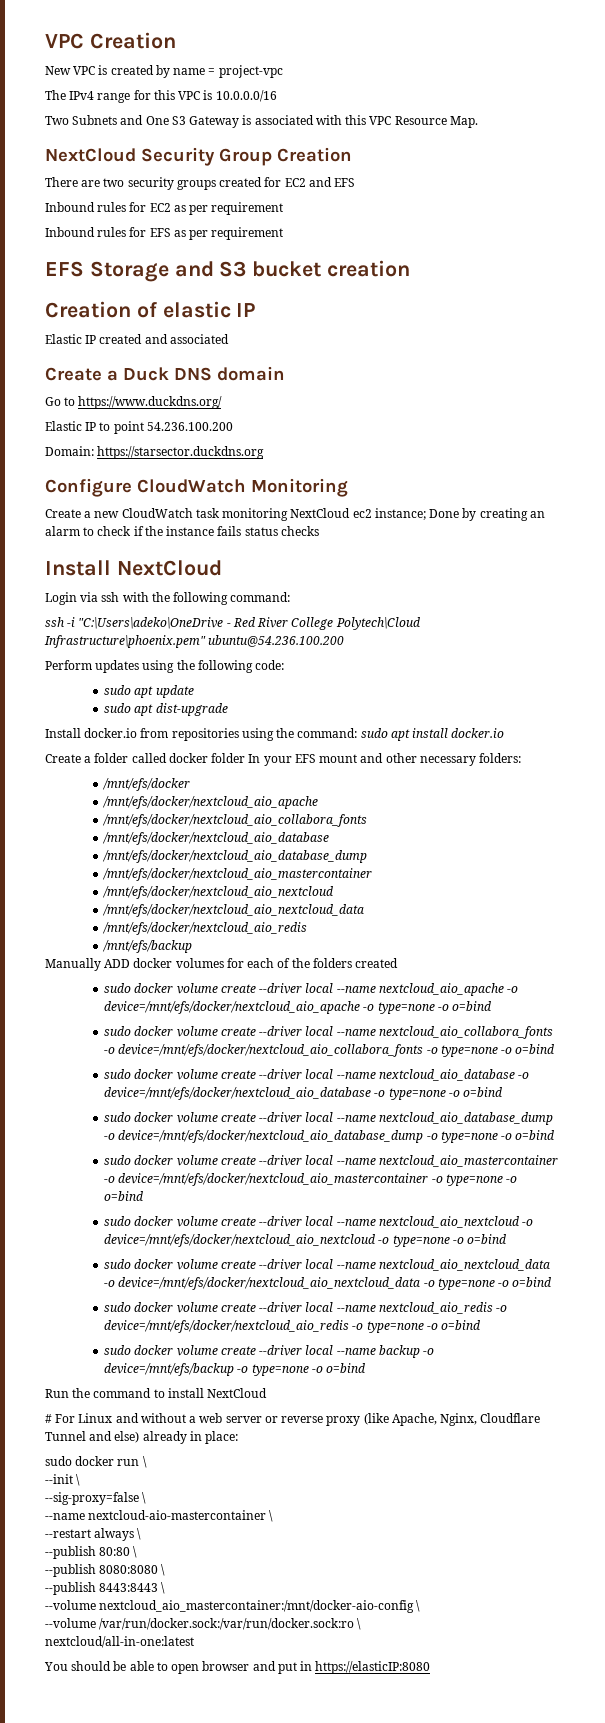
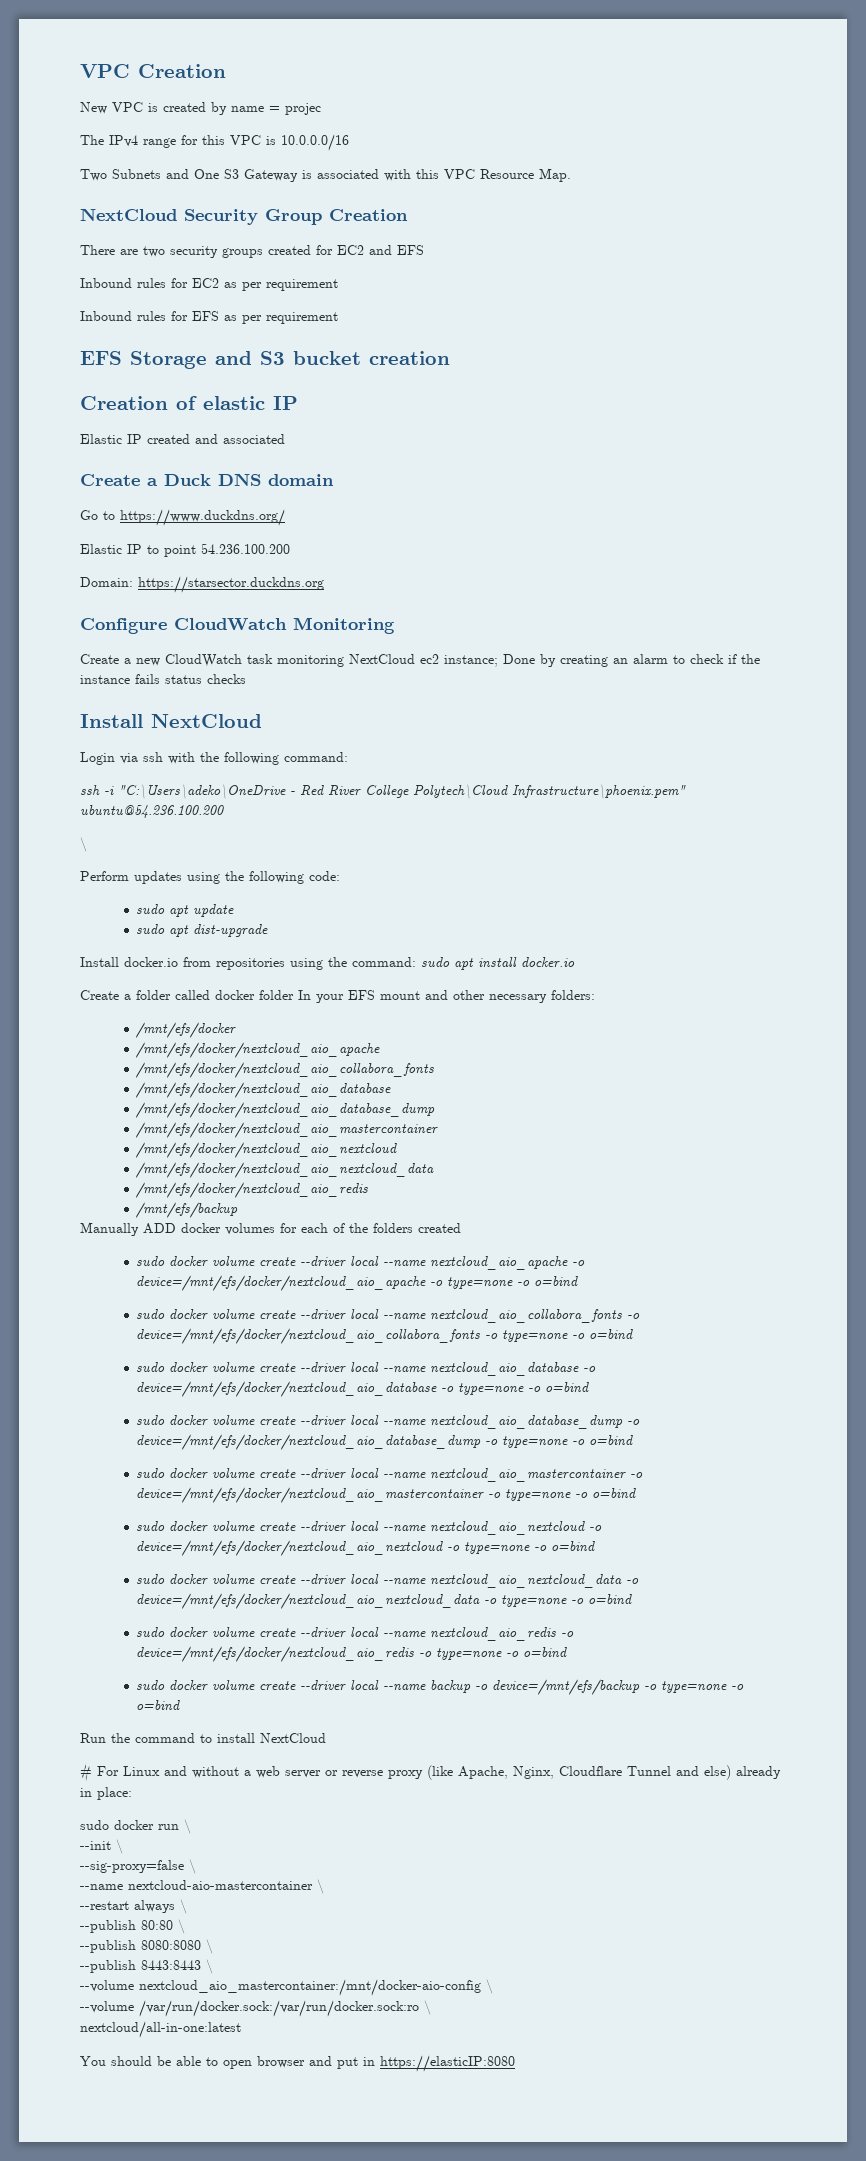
[218,65,283,78] project-vpc -> [285,103,321,115] projec
(345, 641) none -> [80,837,87,852] // \

